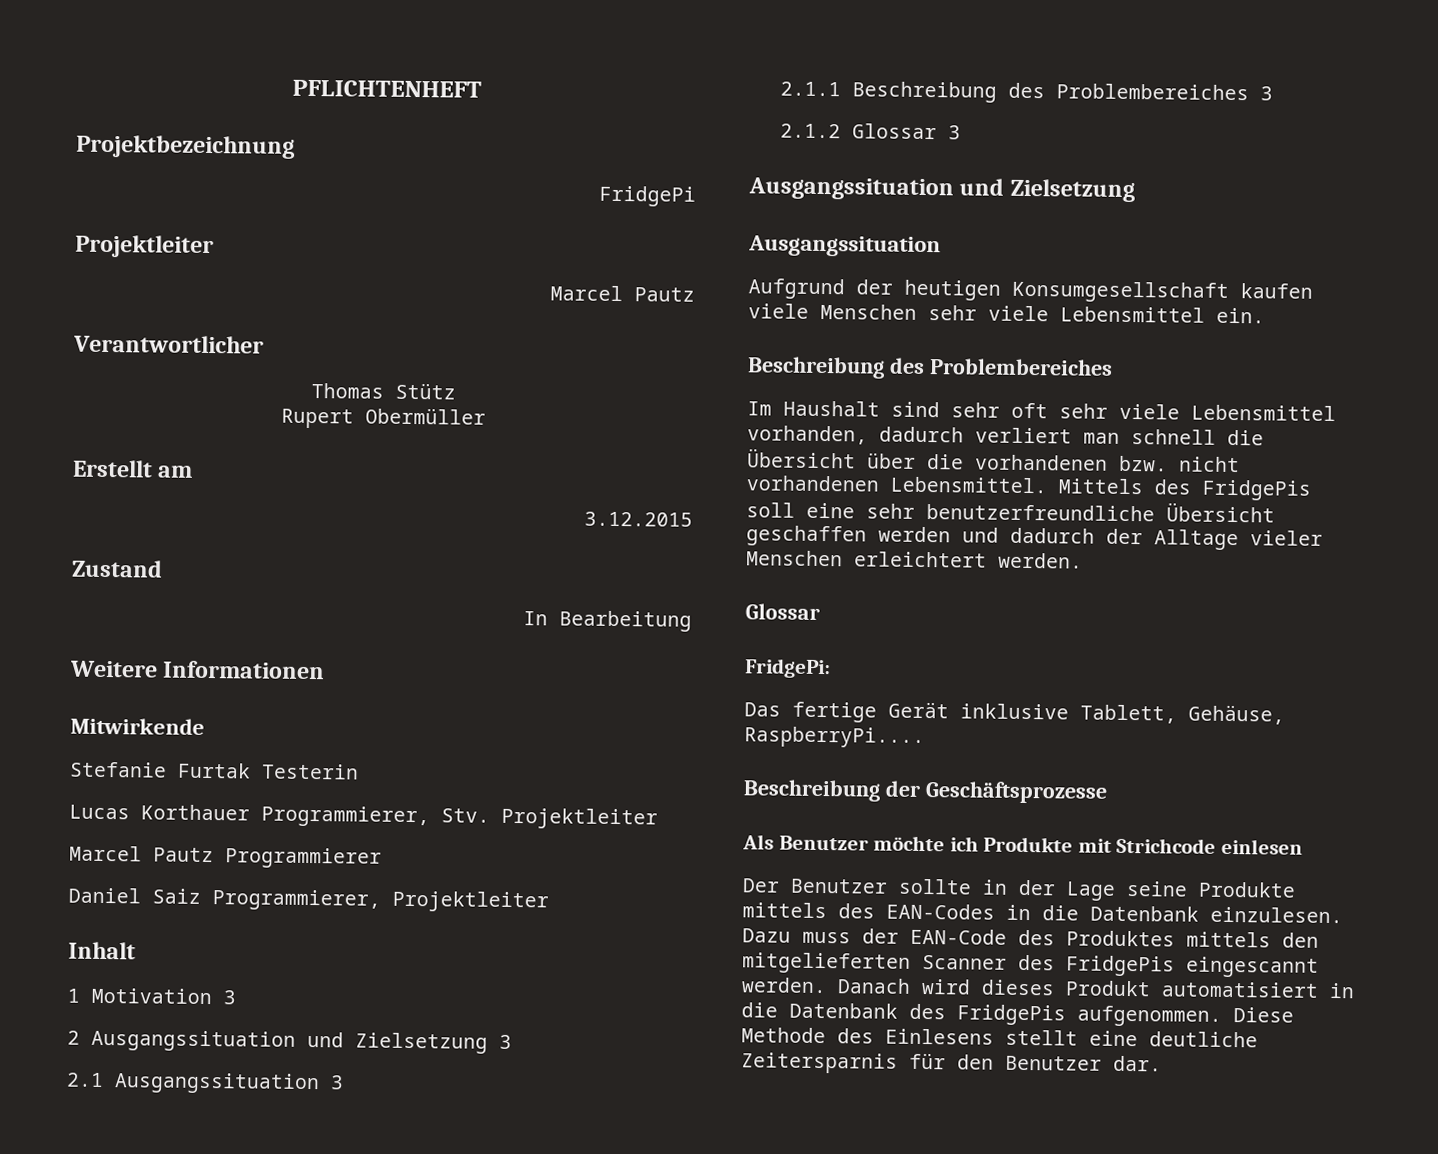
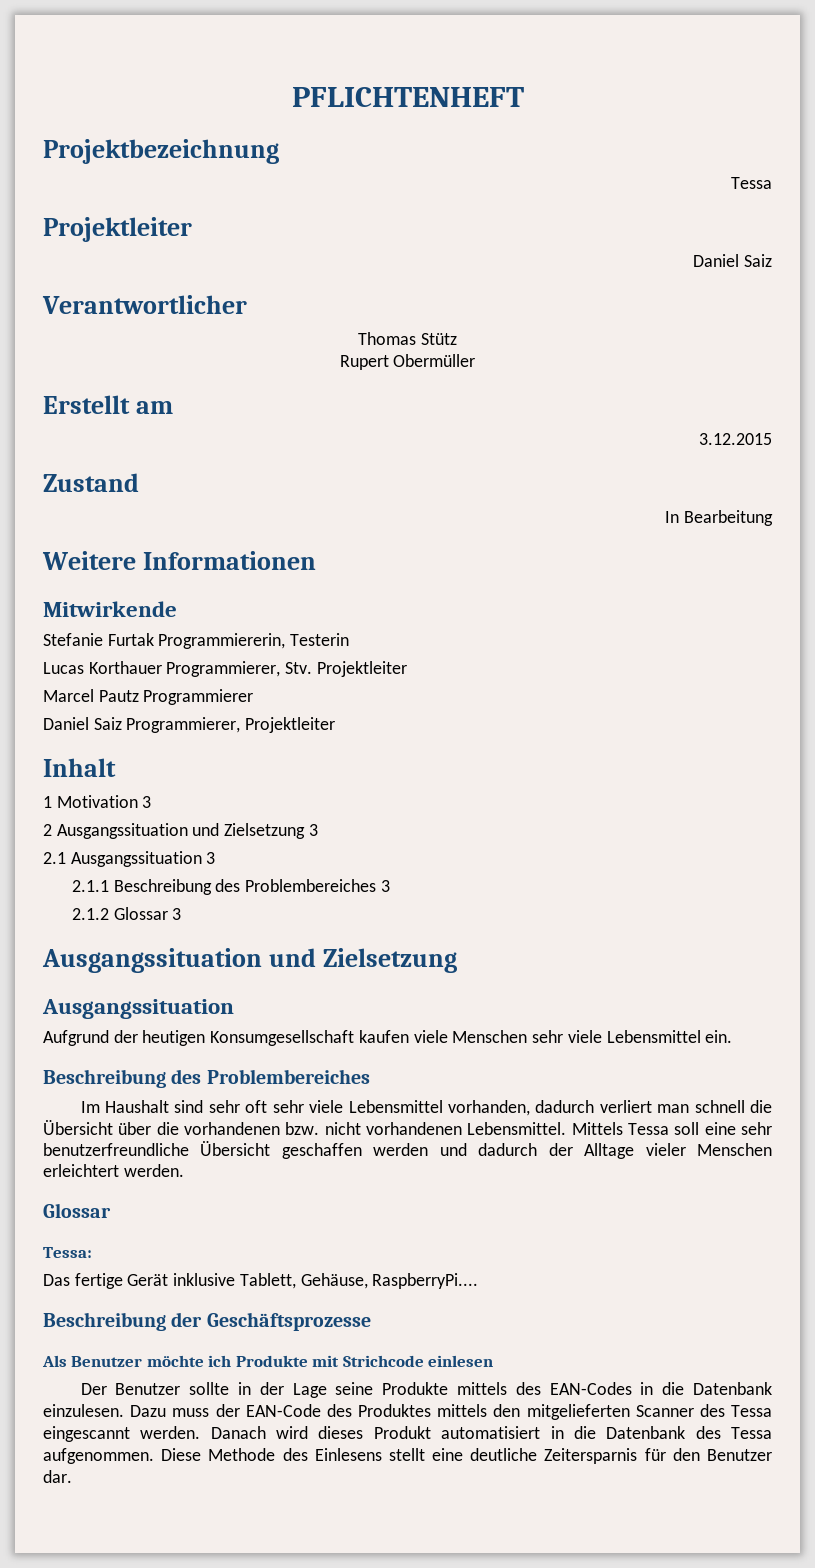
[599,185,696,207] [75,234,214,259] [550,285,695,302] FridgePi // Projektleiter // Marcel Pautz -> [731,177,772,189] [43,217,192,242] [693,254,772,267] Tessa // Projektleiter // Daniel Saiz
(251, 770) none -> [158,633,286,649] Programmiererin,
[1154,479,1311,501] des FridgePis -> [628,1123,669,1135] Tessa
[745,658,831,679] FridgePi: -> [43,1247,92,1258] Tessa:
[1066,955,1175,977] FridgePis -> [730,1405,772,1417] Tessa
[957,1004,1066,1026] FridgePis -> [731,1427,773,1439] Tessa

